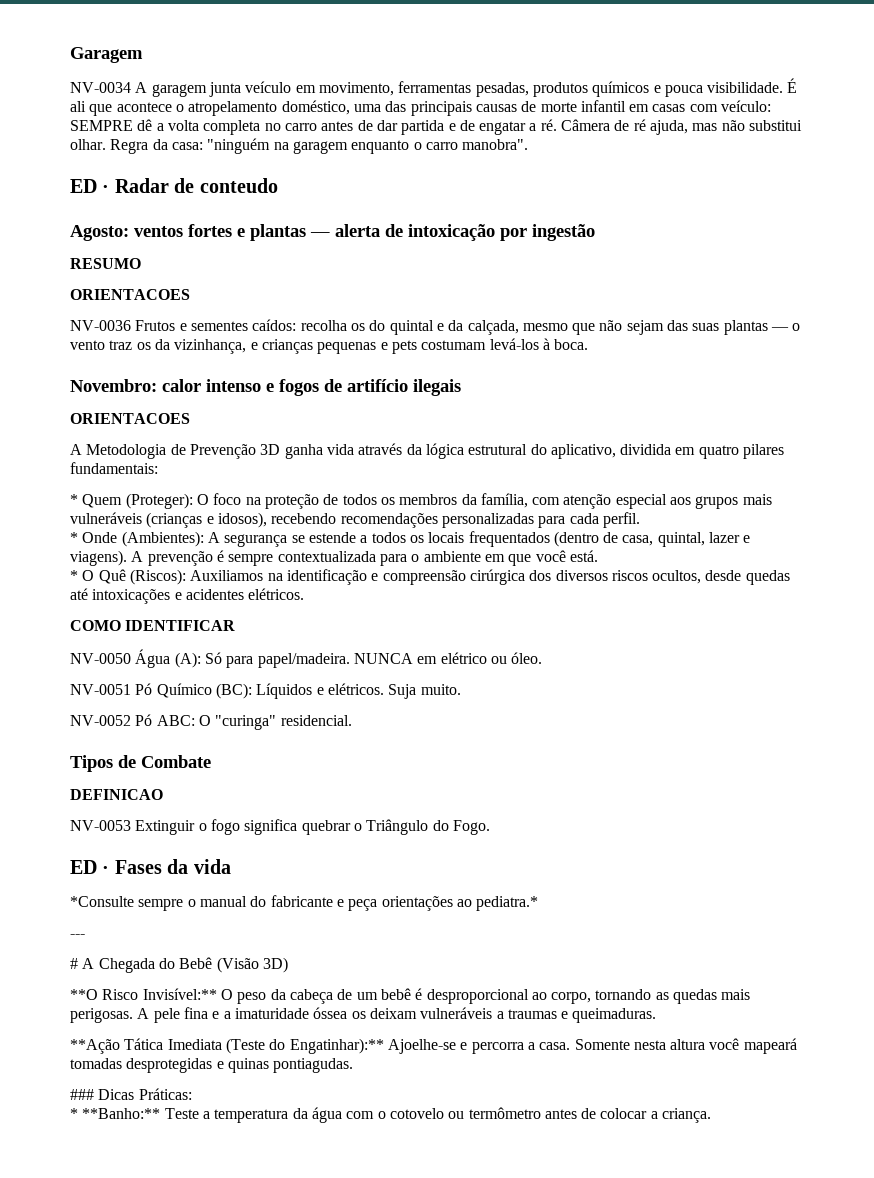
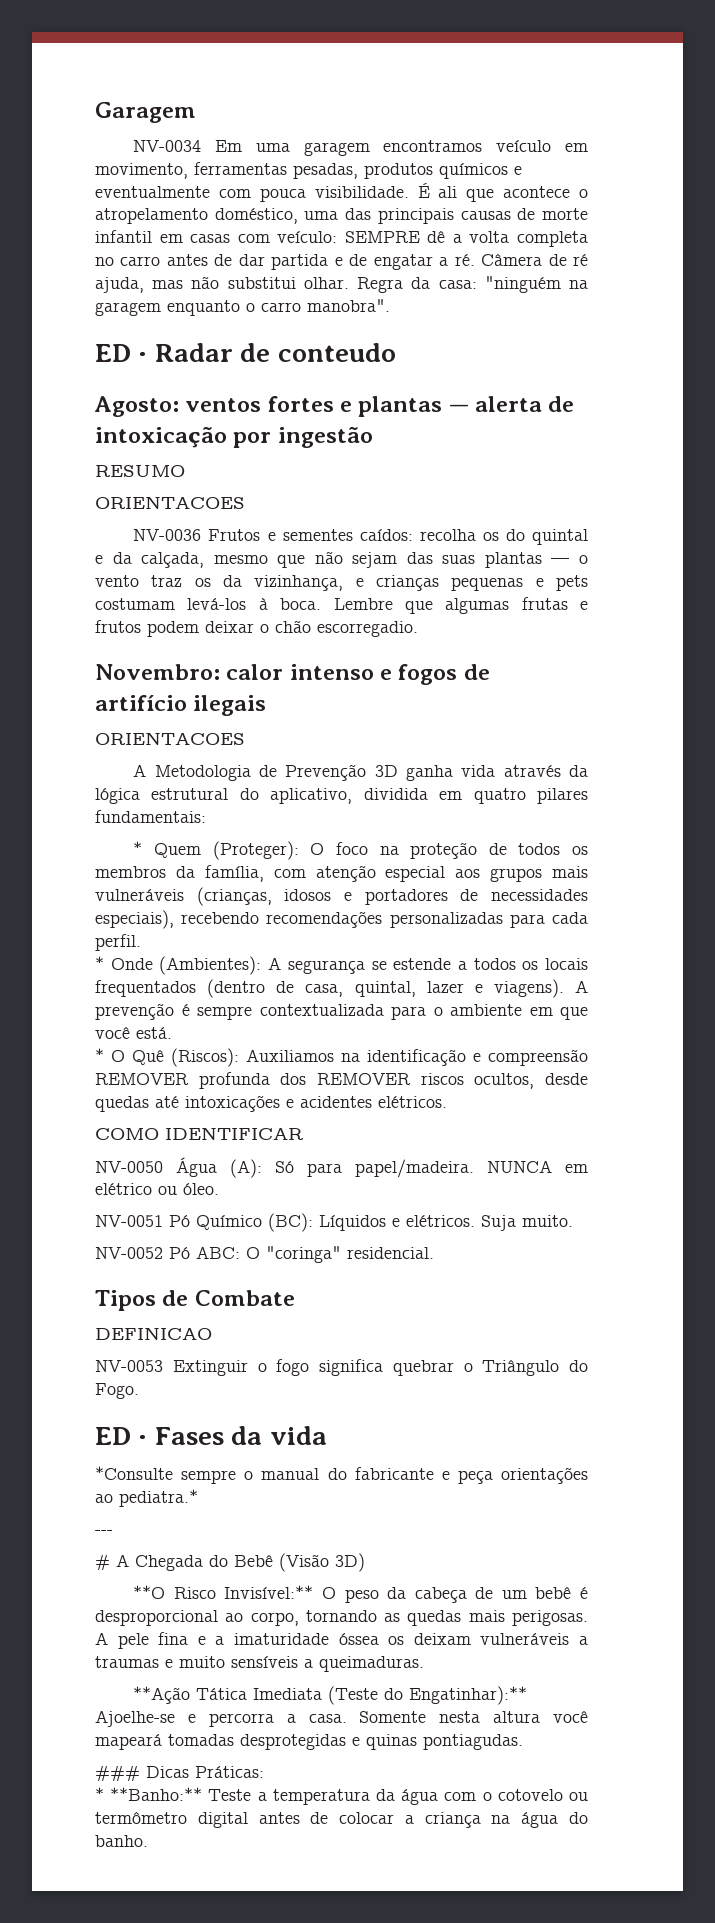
[135,82,241,97] A garagem junta -> [215,140,483,156] Em uma garagem encontramos
(661, 89) none -> [95,186,251,198] eventualmente com
(589, 344) none -> [333,597,588,614] [95,620,418,637] Lembre que algumas frutas e frutos podem deixar o chão escorregadio.
[146,512,267,528] (crianças e idosos), -> [196,887,588,906] [95,910,174,929] (crianças, idosos e portadores de necessidades especiais),
[469,569,608,585] cirúrgica dos diversos -> [95,1072,411,1089] REMOVER profunda dos REMOVER
[215,715,277,730] "curinga" -> [266,1246,341,1263] "coringa"
(569, 1015) none -> [179,1656,313,1668] muito sensíveis a
(541, 1113) none -> [197,1812,248,1828] digital
[662,1108,712,1123] criança. -> [424,1812,588,1828] [95,1835,148,1847] criança na água do banho.

